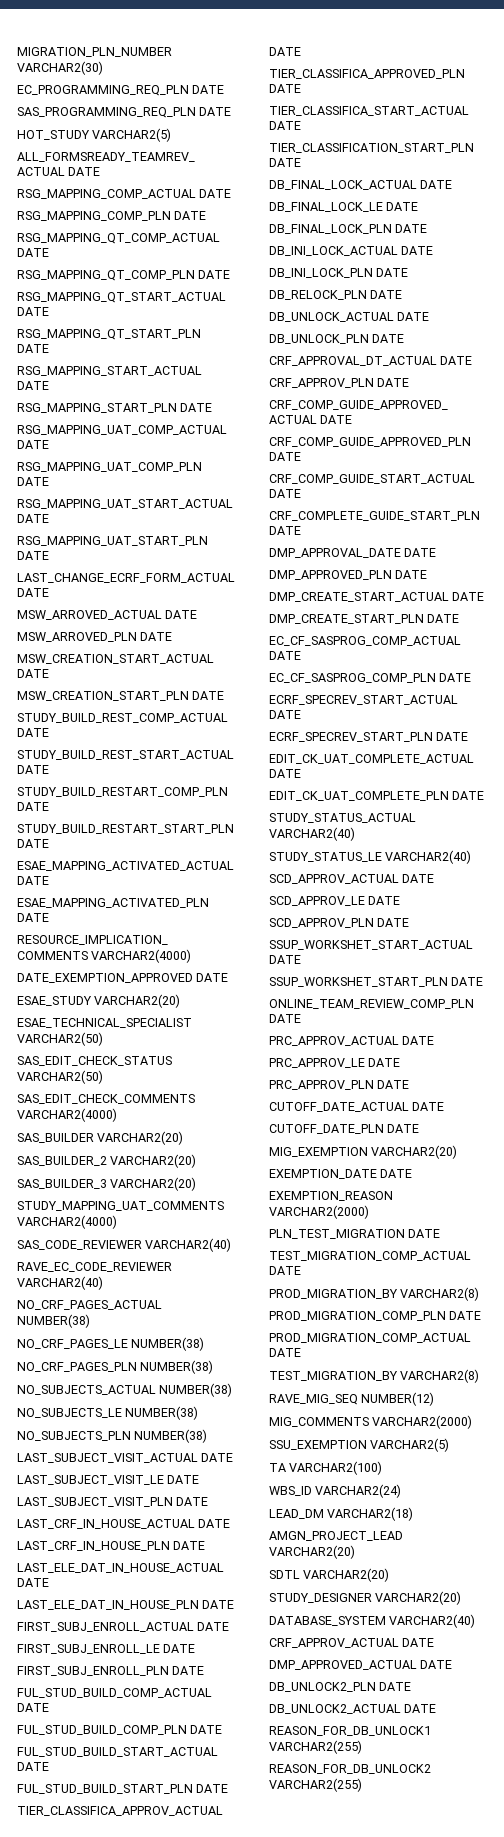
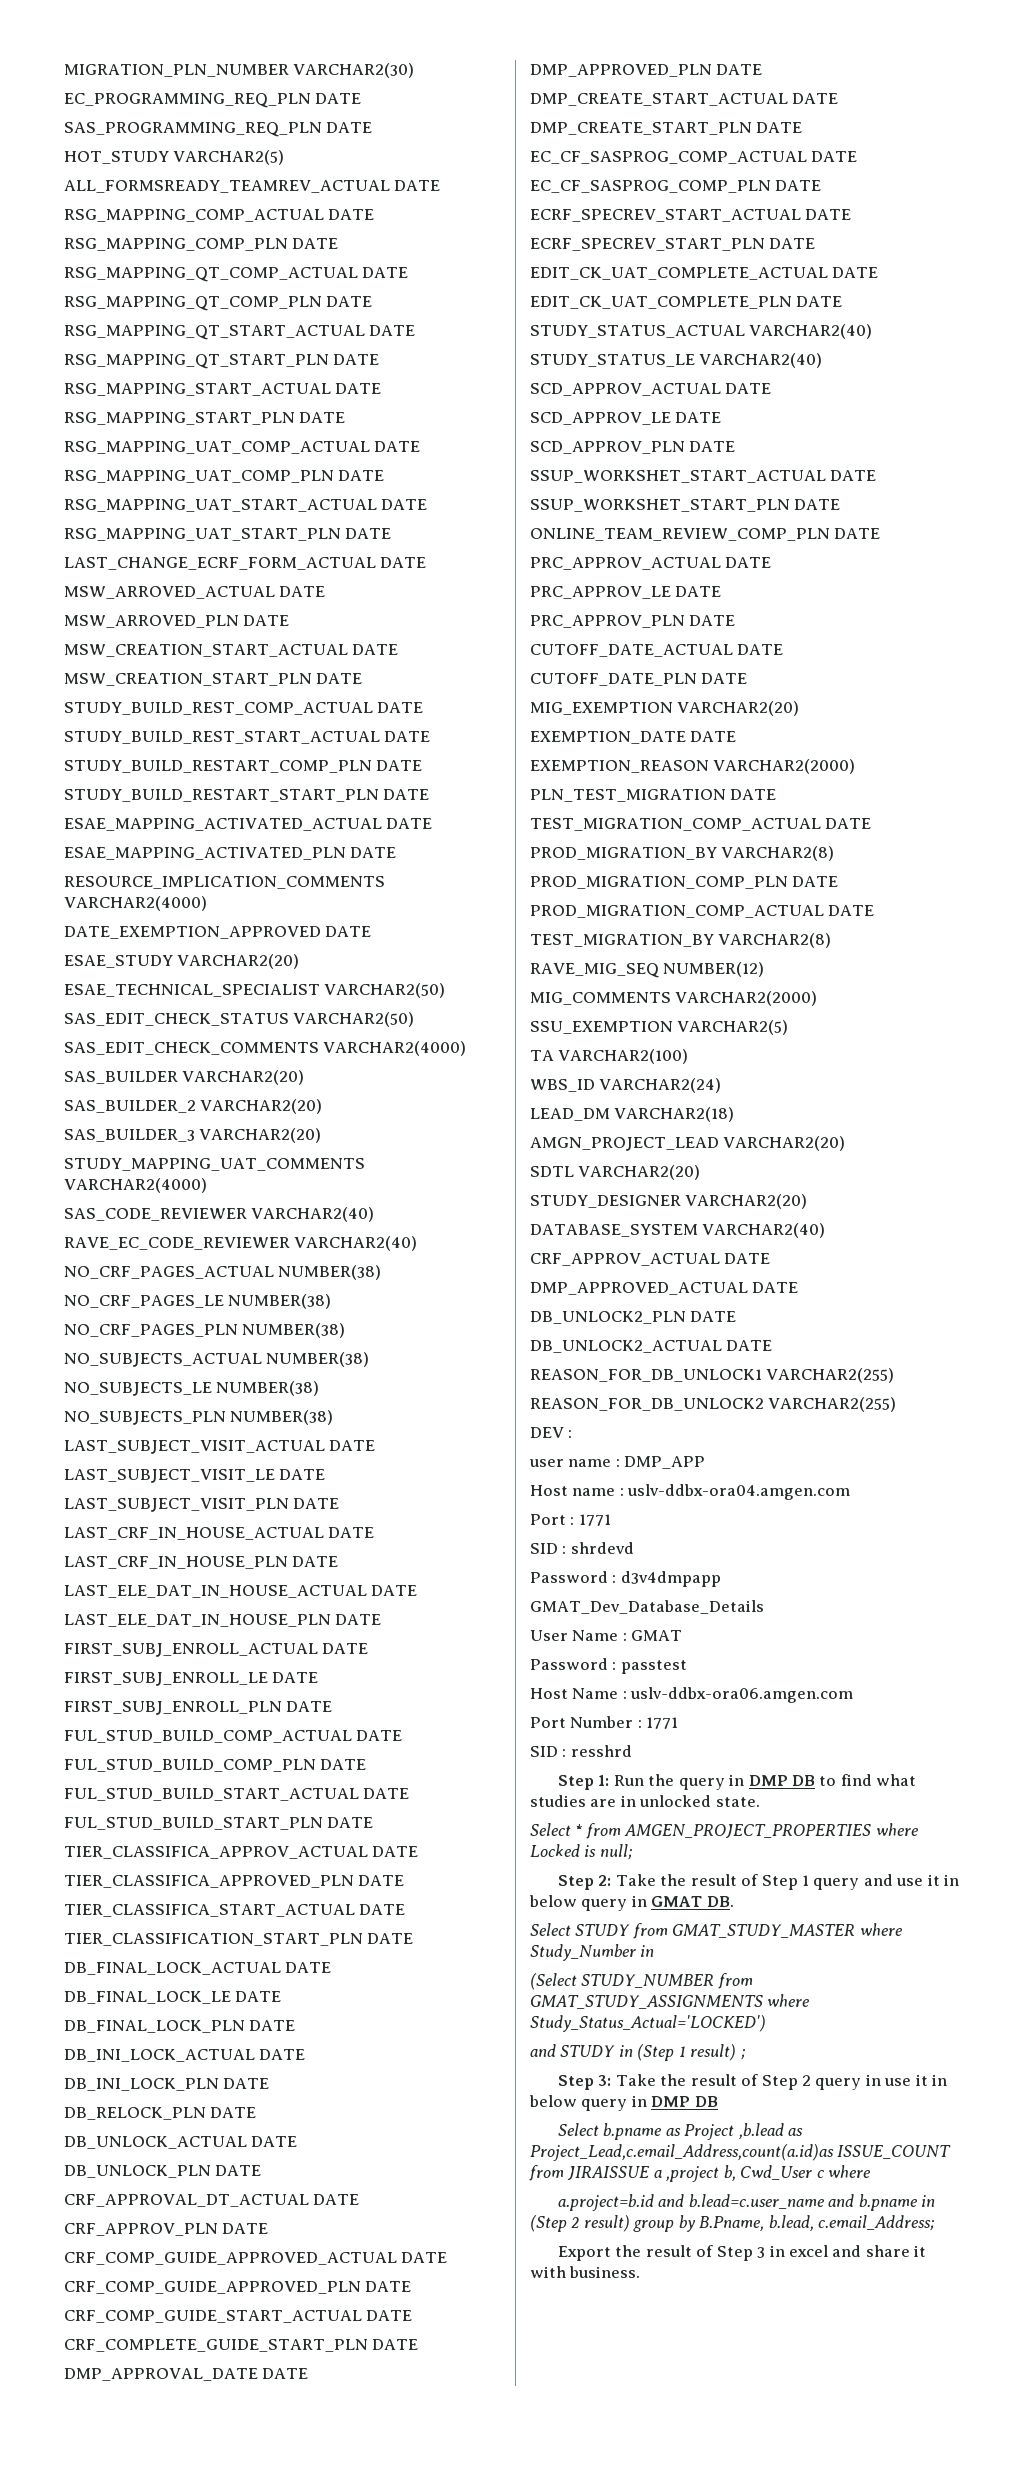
(362, 1785) none -> [530,1427,573,1438] [529,1456,706,1469] [530,1484,851,1500] [530,1514,611,1526] [530,1542,634,1554] [530,1571,721,1587] [530,1600,764,1614] [530,1630,683,1641] [530,1658,687,1674] [530,1687,854,1703] [530,1716,679,1729] [530,1745,632,1757] [557,1774,917,1790] [530,1795,760,1807] [530,1823,919,1839] [530,1844,632,1860] [557,1874,960,1890] [529,1895,734,1911] [530,1923,903,1939] [530,1944,655,1961] [530,1973,753,1990] [530,1994,811,2009] [530,2015,766,2032] [530,2044,745,2061] [557,2074,948,2090] [529,2095,718,2111] [557,2123,804,2140] [530,2144,952,2161] [529,2165,872,2182] [557,2194,936,2211] [530,2215,935,2232] [557,2245,927,2261] [530,2266,641,2278] // DEV : // user name : DMP_APP // Host name : uslv-ddbx-ora04.amgen.com // Port : 1771 // SID : shrdevd // Password : d3v4dmpapp // GMAT_Dev_Database_Details // User Name : GMAT // Password : passtest // Host Name : uslv-ddbx-ora06.amgen.com // Port Number : 1771 // SID : resshrd // Step 1: Run the query in DMP DB to find what studies are in unlocked state. // Select * from AMGEN_PROJECT_PROPERTIES where Locked is null; // Step 2: Take the result of Step 1 query and use it in below query in GMAT DB. // Select STUDY from GMAT_STUDY_MASTER where Study_Number in // (Select STUDY_NUMBER from GMAT_STUDY_ASSIGNMENTS where Study_Status_Actual='LOCKED') // and STUDY in (Step 1 result) ; // Step 3: Take the result of Step 2 query in use it in below query in DMP DB // Select b.pname as Project ,b.lead as Project_Lead,c.email_Address,count(a.id)as ISSUE_COUNT from JIRAISSUE a ,project b, Cwd_User c where // a.project=b.id and b.lead=c.user_name and b.pname in (Step 2 result) group by B.Pname, b.lead, c.email_Address; // Export the result of Step 3 in excel and share it with business.

